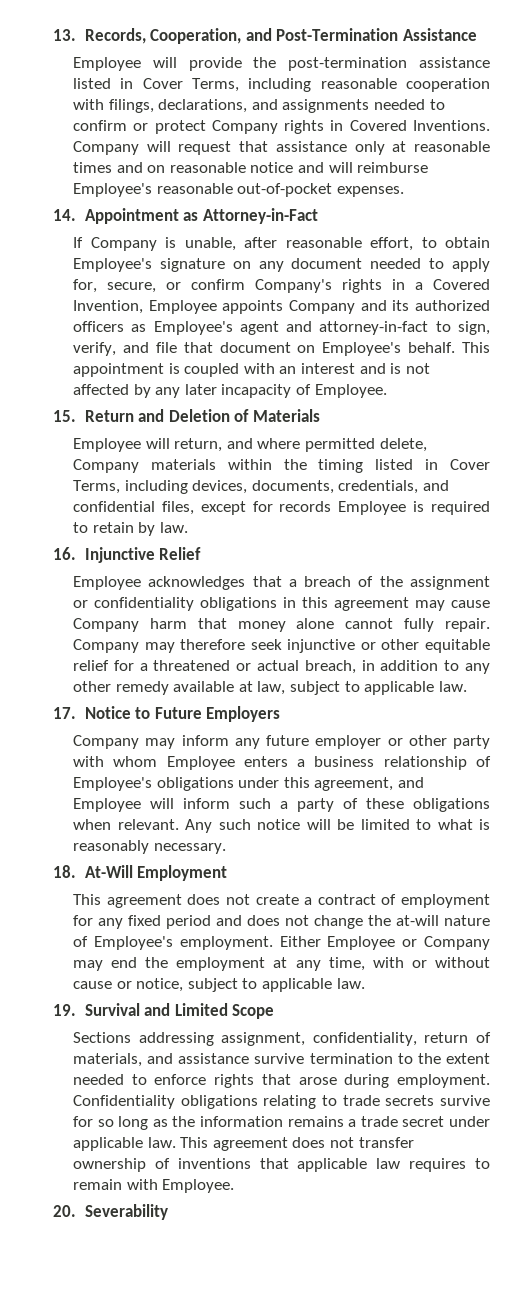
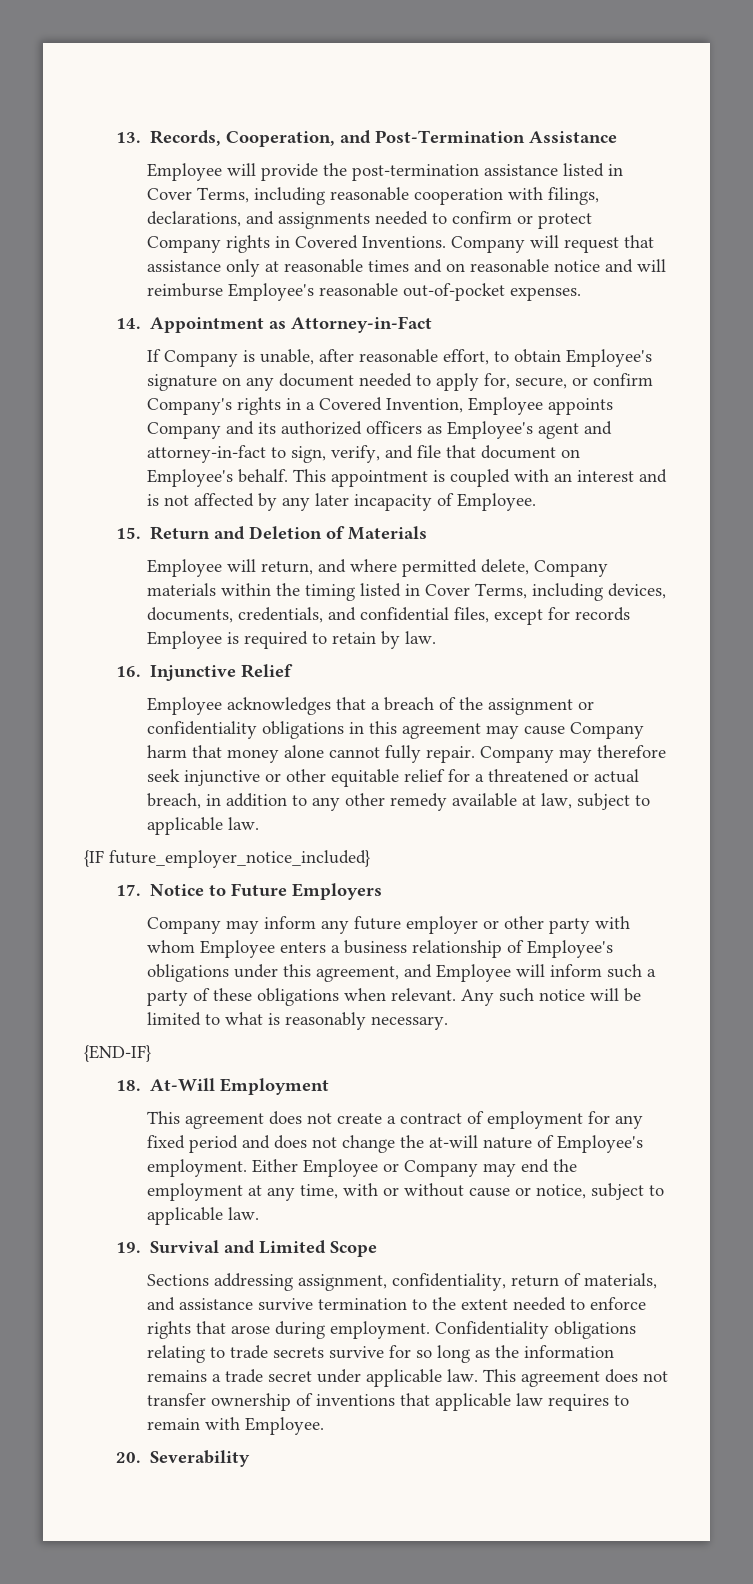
(467, 686) none -> [84,850,370,868] // {IF future_employer_notice_included}
(226, 848) none -> [84,1045,151,1062] // {END-IF}

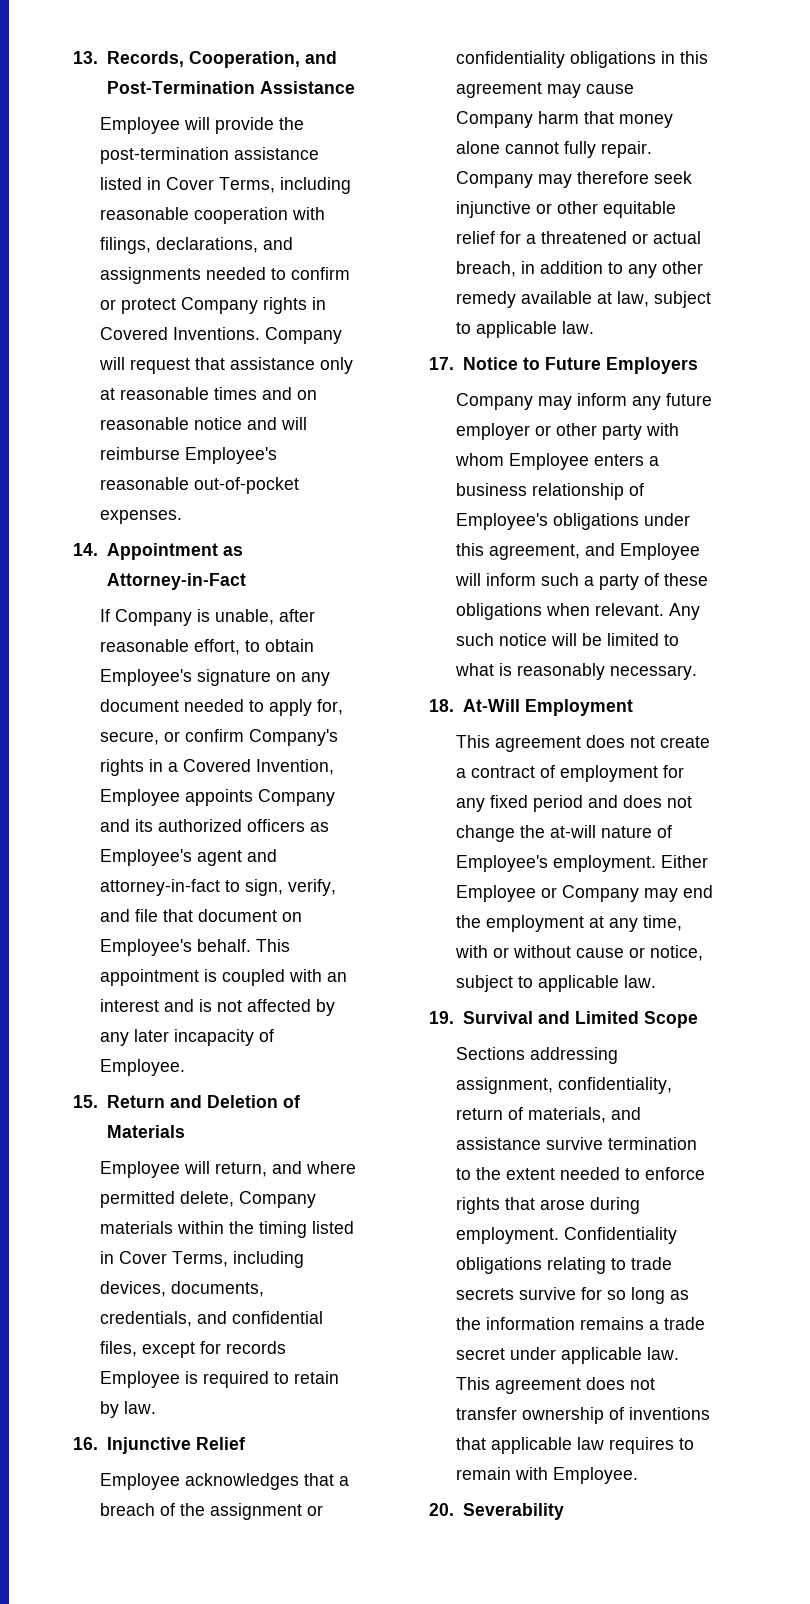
[84,850,370,868] // {IF future_employer_notice_included} -> (594, 327) none
[84,1045,151,1062] // {END-IF} -> (697, 672) none

